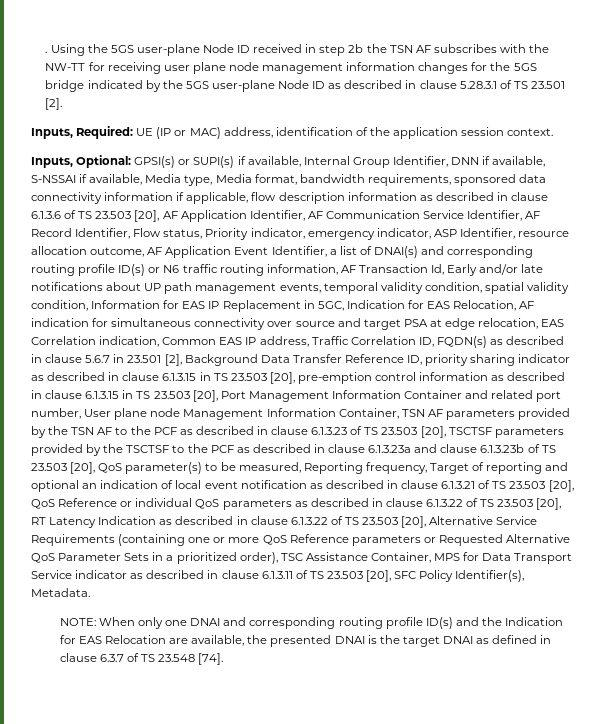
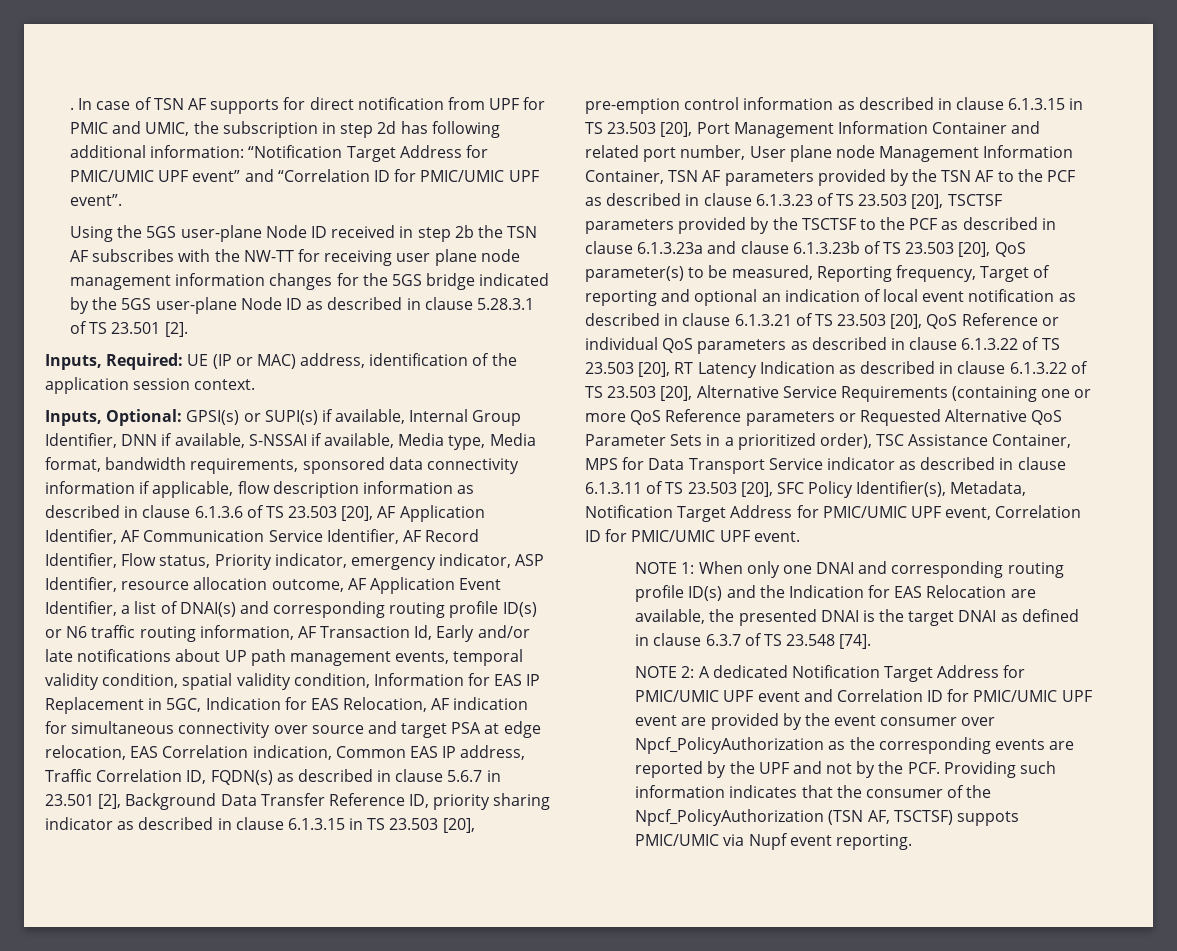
(48, 52) none -> [78,97,546,114] [70,121,500,138] [70,145,488,162] [70,169,539,182] [70,194,123,206] In case of TSN AF supports for direct notification from UPF for PMIC and UMIC, the subscription in step 2d has following additional information: “Notification Target Address for PMIC/UMIC UPF event” and “Correlation ID for PMIC/UMIC UPF event”. //
[31,588,90,597] [59,618,96,626] Metadata. // NOTE: -> [950,481,1027,496] [585,505,1082,522] [585,529,800,542] [635,562,695,574] Metadata, Notification Target Address for PMIC/UMIC UPF event, Correlation ID for PMIC/UMIC UPF event. // NOTE 1:
(224, 659) none -> [635,665,1026,682] [635,689,1092,702] [635,713,996,730] [635,737,1075,754] [635,761,1057,778] [635,785,992,798] [635,809,1019,826] [635,833,912,850] // NOTE 2: A dedicated Notification Target Address for PMIC/UMIC UPF event and Correlation ID for PMIC/UMIC UPF event are provided by the event consumer over Npcf_PolicyAuthorization as the corresponding events are reported by the UPF and not by the PCF. Providing such information indicates that the consumer of the Npcf_PolicyAuthorization (TSN AF, TSCTSF) suppots PMIC/UMIC via Nupf event reporting.

